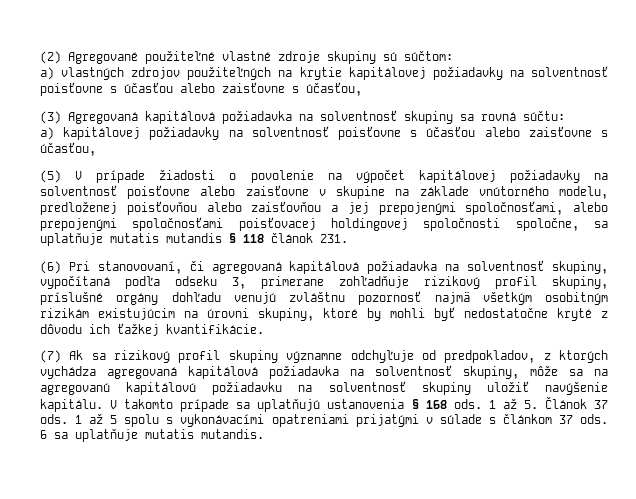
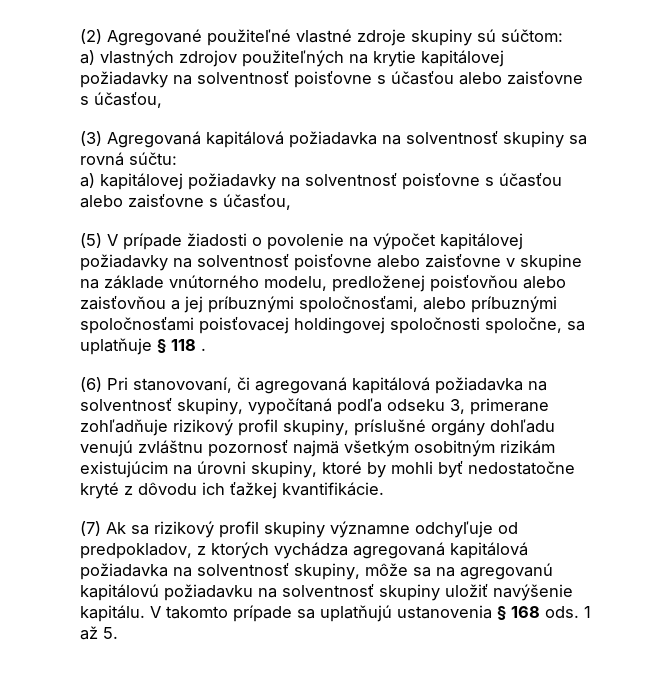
[378,202,456,215] prepojenými -> [208,296,294,313] príbuznými
[40,218,117,231] prepojenými -> [471,296,557,313] príbuznými
[110,233,348,243] mutatis mutandis § 118 článok 231. -> [157,339,206,353] § 118 .
[544,397,608,409] [40,414,608,427] [40,429,264,442] Článok 37 ods. 1 až 5 spolu s vykonávacími opatreniami prijatými v súlade s článkom 37 ods. 6 sa uplatňuje mutatis mutandis. -> (118, 633) none

